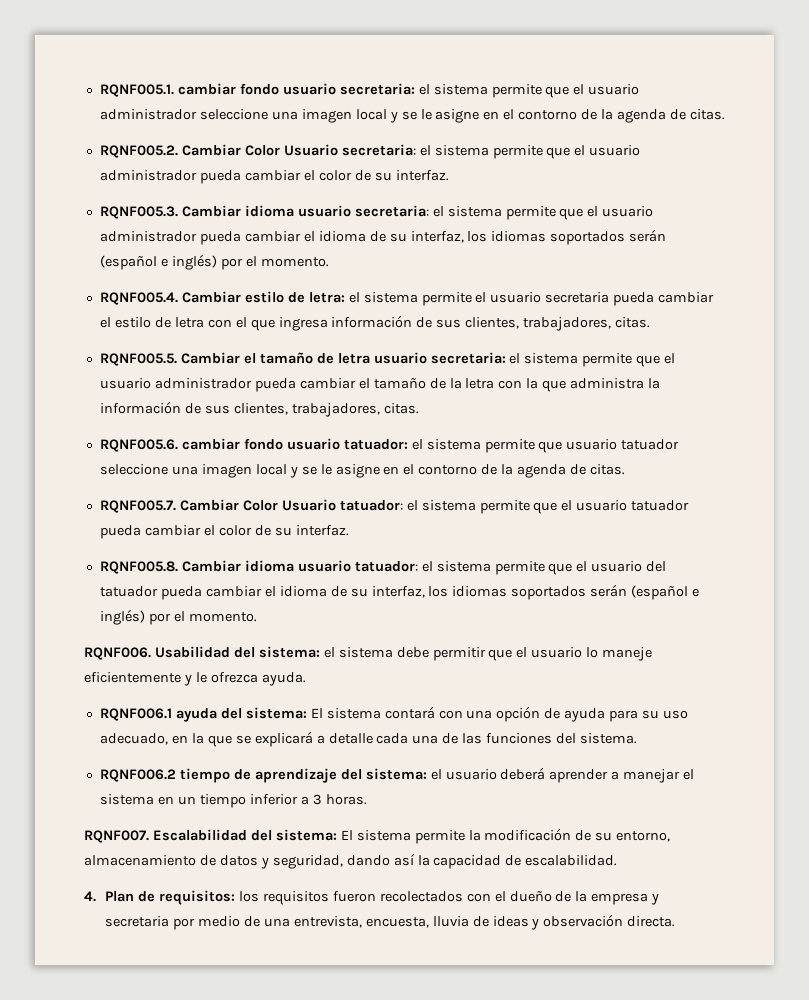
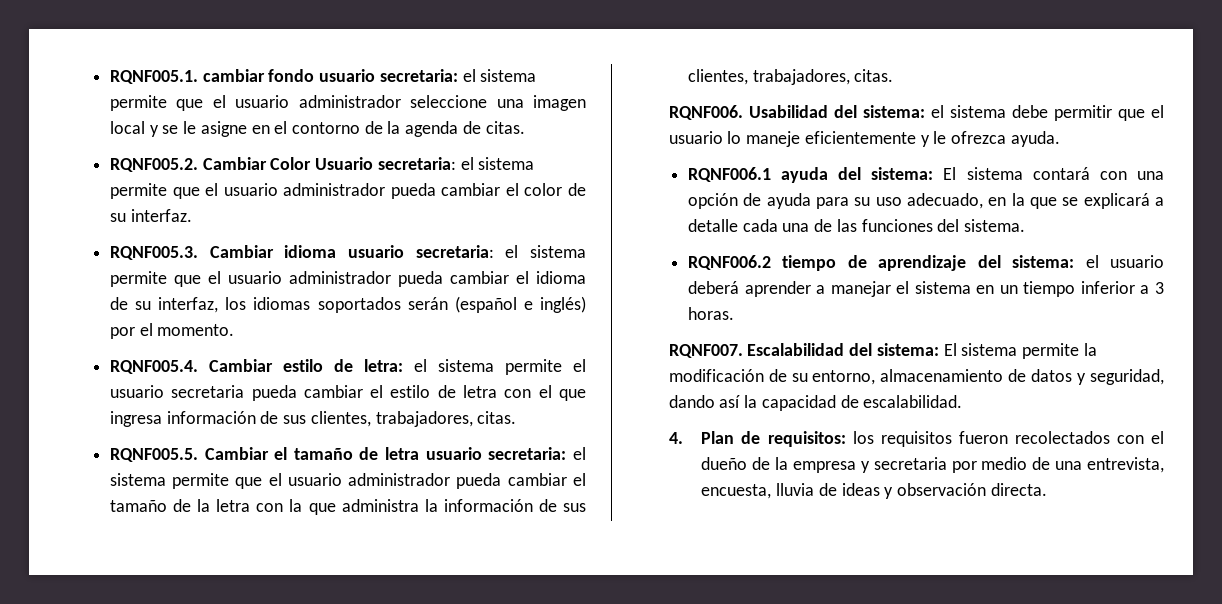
[100,438,680,453] [100,464,625,478] [100,499,690,514] [100,525,349,539] [100,560,667,575] [100,584,700,600] [100,609,257,625] // RQNF005.6. cambiar fondo usuario tatuador: el sistema permite que usuario tatuador seleccione una imagen local y se le asigne en el contorno de la agenda de citas. // RQNF005.7. Cambiar Color Usuario tatuador: el sistema permite que el usuario tatuador pueda cambiar el color de su interfaz. // RQNF005.8. Cambiar idioma usuario tatuador: el sistema permite que el usuario del tatuador pueda cambiar el idioma de su interfaz, los idiomas soportados serán (español e inglés) por el momento. -> (894, 75) none

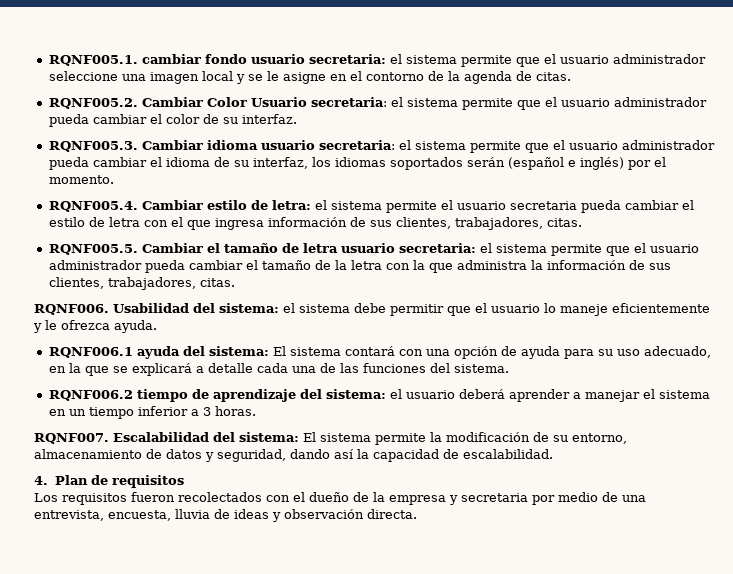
[767,431,874,447] requisitos: los -> [111,475,184,488] [34,493,59,502] requisitos // Los

